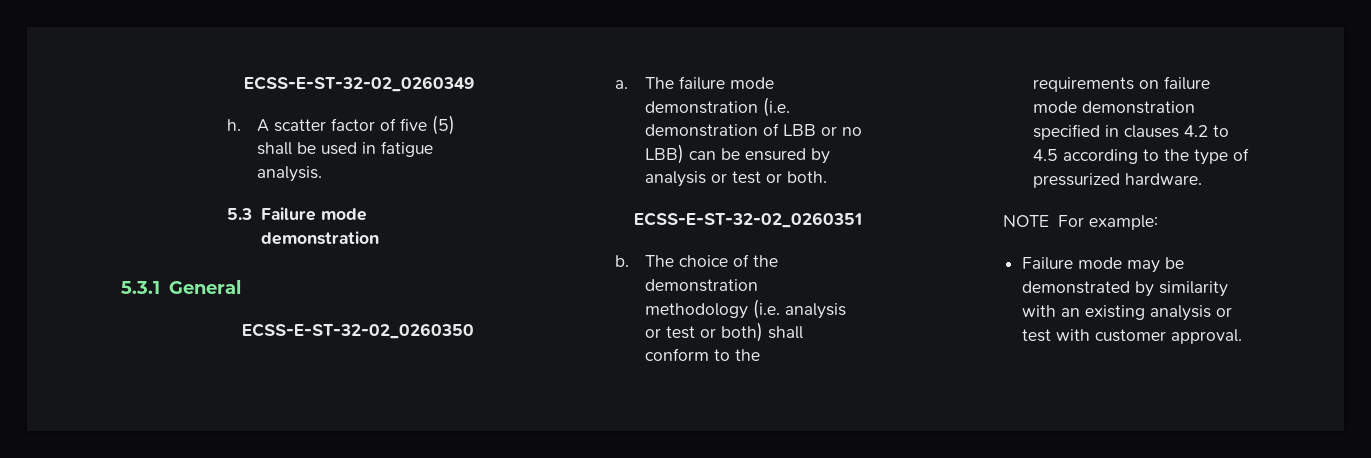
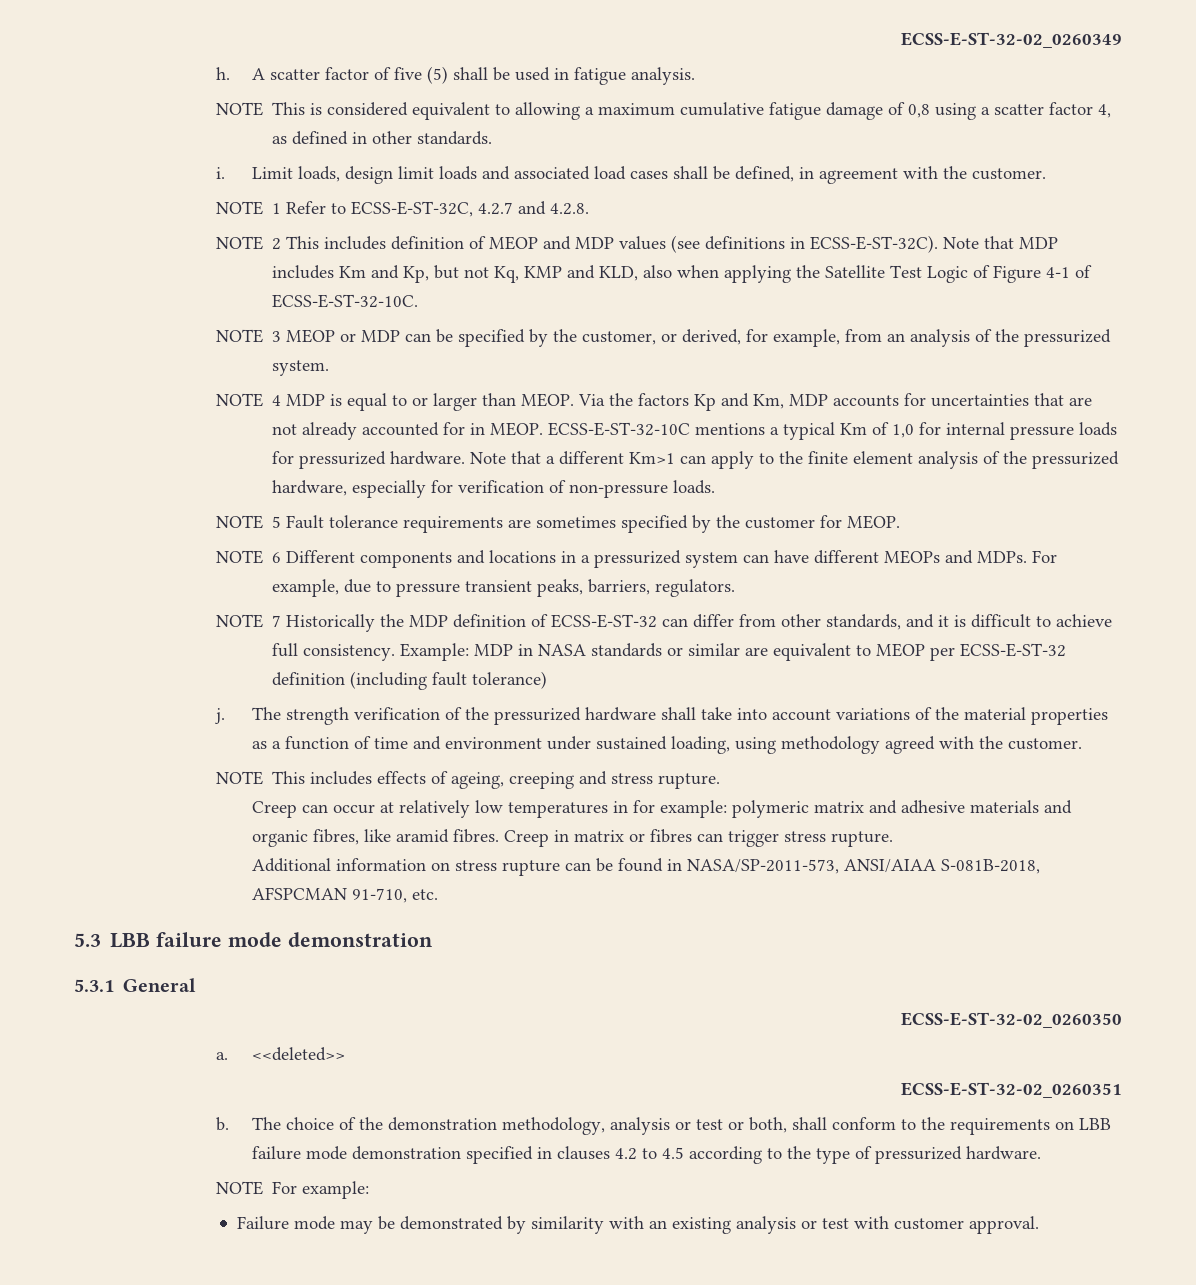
[226,207,316,221] 5.3 Failure -> [216,102,1112,120] [272,131,493,145] [216,166,1046,184] [216,201,590,217] [216,235,1059,253] [272,265,1093,283] [272,294,419,308] [216,329,1112,347] [272,360,330,376] [216,393,1093,411] [272,422,1118,440] [272,451,1120,469] [272,480,716,498] [216,515,901,533] [216,550,1058,568] [272,579,736,597] [216,614,1113,632] [272,643,1067,661] [272,671,548,690] [215,707,1108,725] [251,736,1082,754] [216,771,721,789] [251,800,1072,818] [251,829,893,847] [251,858,1040,876] [251,887,438,903] [74,932,223,948] NOTE This is considered equivalent to allowing a maximum cumulative fatigue damage of 0,8 using a scatter factor 4, as defined in other standards. // i. Limit loads, design limit loads and associated load cases shall be defined, in agreement with the customer. // NOTE 1 Refer to ECSS-E-ST-32C, 4.2.7 and 4.2.8. // NOTE 2 This includes definition of MEOP and MDP values (see definitions in ECSS-E-ST-32C). Note that MDP includes Km and Kp, but not Kq, KMP and KLD, also when applying the Satellite Test Logic of Figure 4-1 of ECSS-E-ST-32-10C. // NOTE 3 MEOP or MDP can be specified by the customer, or derived, for example, from an analysis of the pressurized system. // NOTE 4 MDP is equal to or larger than MEOP. Via the factors Kp and Km, MDP accounts for uncertainties that are not already accounted for in MEOP. ECSS-E-ST-32-10C mentions a typical Km of 1,0 for internal pressure loads for pressurized hardware. Note that a different Km>1 can apply to the finite element analysis of the pressurized hardware, especially for verification of non-pressure loads. // NOTE 5 Fault tolerance requirements are sometimes specified by the customer for MEOP. // NOTE 6 Different components and locations in a pressurized system can have different MEOPs and MDPs. For example, due to pressure transient peaks, barriers, regulators. // NOTE 7 Historically the MDP definition of ECSS-E-ST-32 can differ from other standards, and it is difficult to achieve full consistency. Example: MDP in NASA standards or similar are equivalent to MEOP per ECSS-E-ST-32 definition (including fault tolerance) // j. The strength verification of the pressurized hardware shall take into account variations of the material properties as a function of time and environment under sustained loading, using methodology agreed with the customer. // NOTE This includes effects of ageing, creeping and stress rupture. // Creep can occur at relatively low temperatures in for example: polymeric matrix and adhesive materials and organic fibres, like aramid fibres. Creep in matrix or fibres can trigger stress rupture. // Additional information on stress rupture can be found in NASA/SP-2011-573, ANSI/AIAA S-081B-2018, AFSPCMAN 91-710, etc. // 5.3 LBB failure
[644,76,774,90] [644,97,790,117] [644,123,862,137] [644,144,830,164] [644,171,827,187] The failure mode demonstration (i.e. demonstration of LBB or no LBB) can be ensured by analysis or test or both. -> [251,1047,345,1061] <<deleted>>
[644,299,846,319] [644,322,763,342] methodology (i.e. analysis or test or both) -> [501,1117,787,1135] methodology, analysis or test or both,
(1159, 84) none -> [1078,1118,1111,1130] LBB

